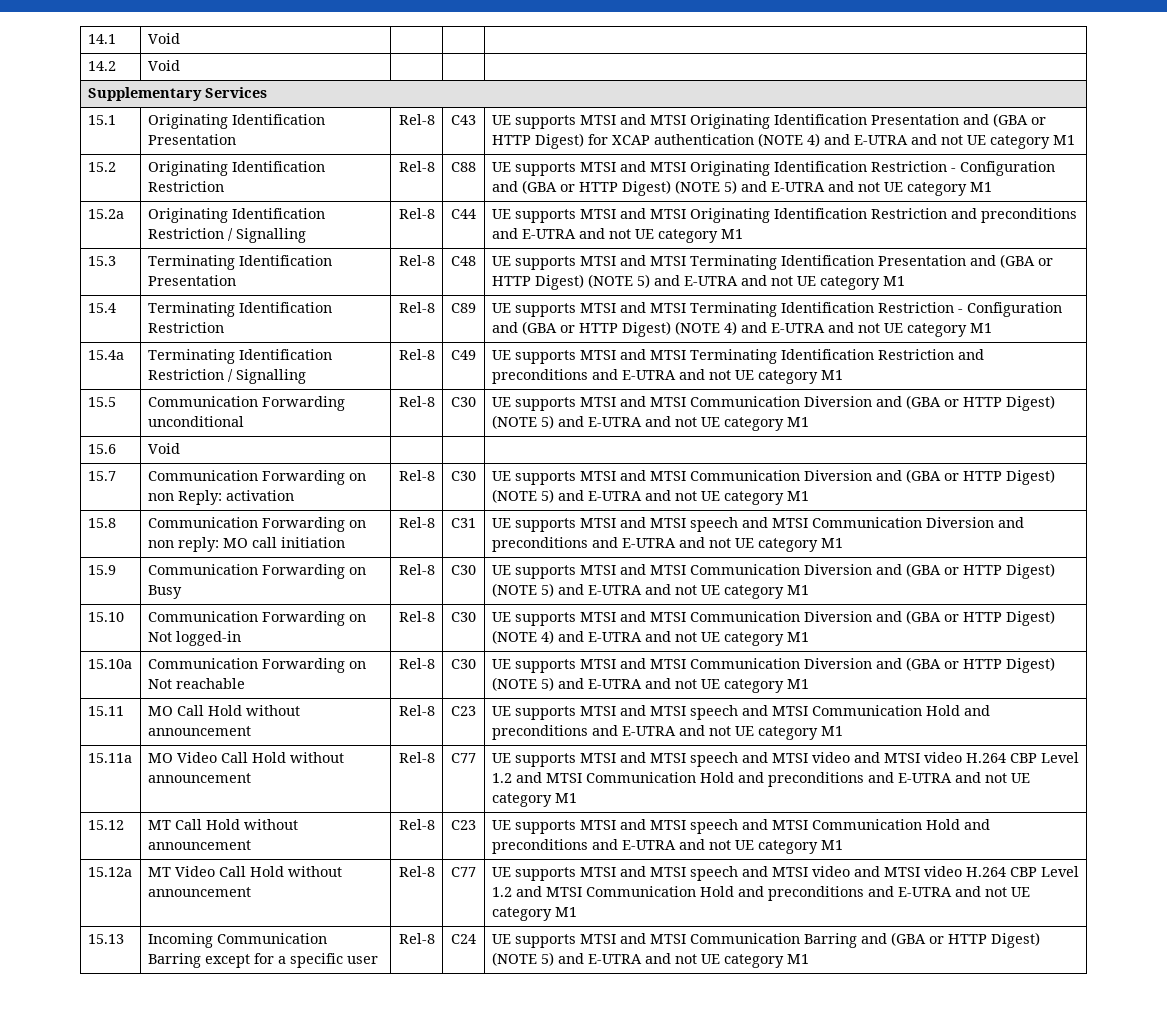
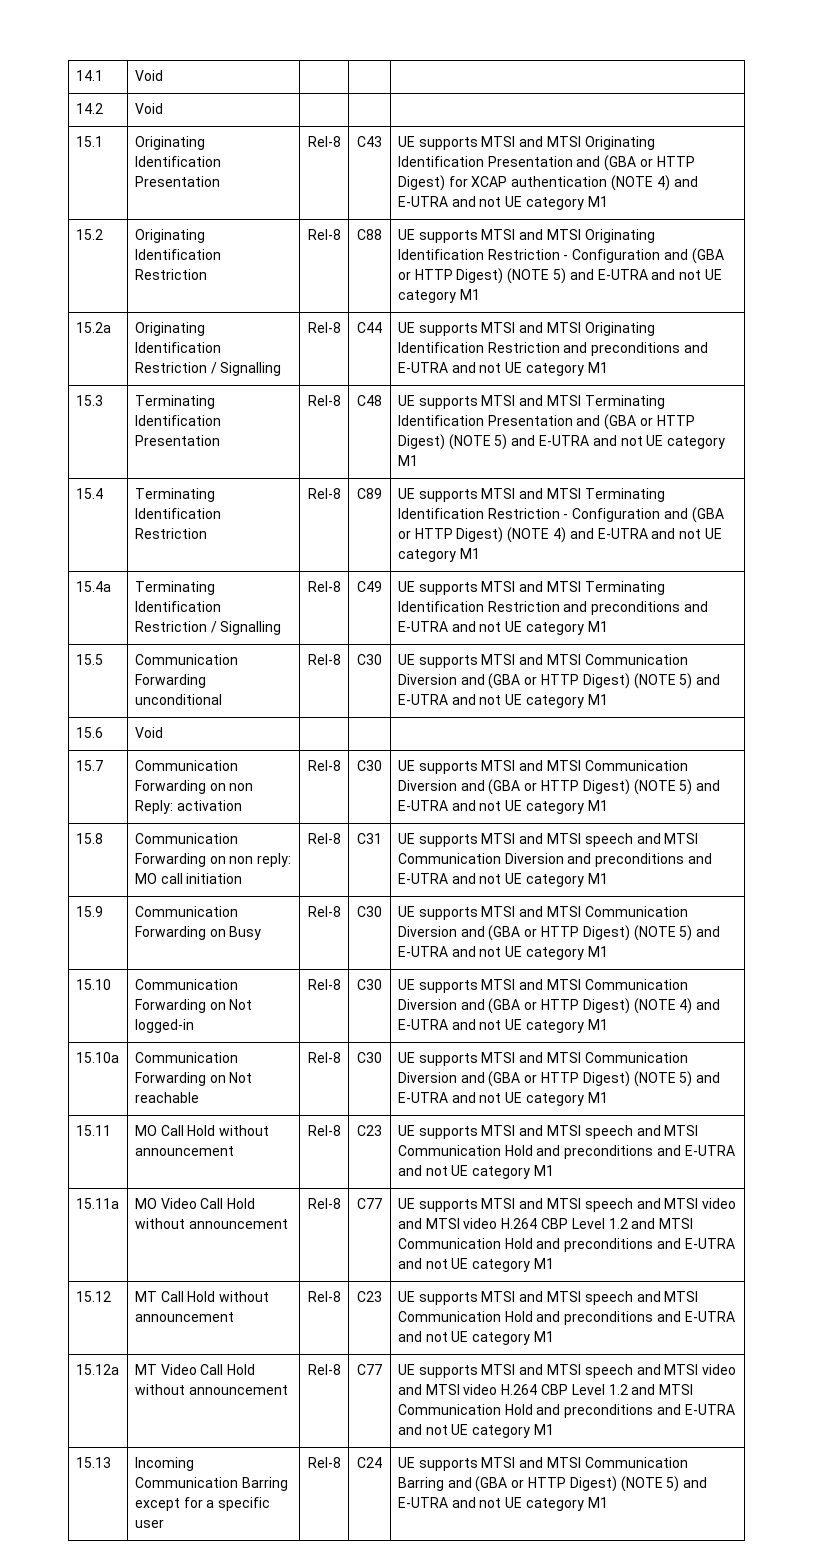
[87,87,267,101] // Supplementary Services -> (163, 108) none

